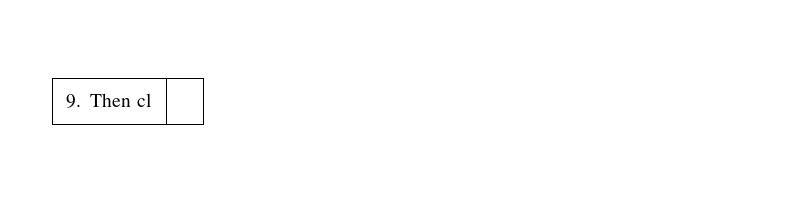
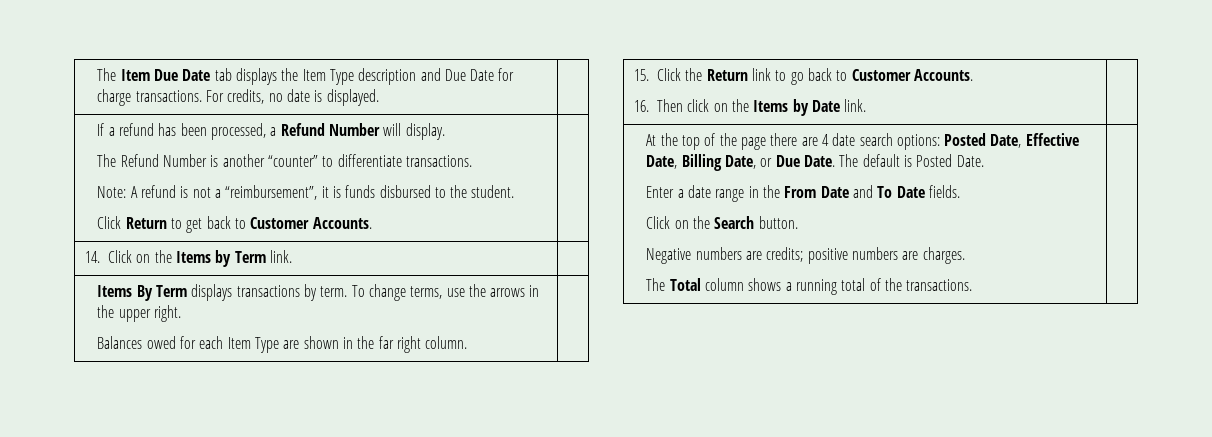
[65,93,151,108] 9. Then cl -> [97,68,515,85] [97,89,379,106] [97,123,445,140] [97,154,472,167] [97,185,515,200] [97,216,372,233] [85,250,293,267] [97,284,540,301] [97,305,181,322] [97,336,468,353] [634,68,974,85] [634,99,867,116] [646,133,1079,150] [646,154,984,171] [646,185,960,202] [646,216,798,229] [646,247,965,264] [646,278,973,295] The Item Due Date tab displays the Item Type description and Due Date for charge transactions. For credits, no date is displayed. | // If a refund has been processed, a Refund Number will display. // The Refund Number is another “counter” to differentiate transactions. // Note: A refund is not a “reimbursement”, it is funds disbursed to the student. // Click Return to get back to Customer Accounts. | // 14. Click on the Items by Term link. | // Items By Term displays transactions by term. To change terms, use the arrows in the upper right. // Balances owed for each Item Type are shown in the far right column. | // 15. Click the Return link to go back to Customer Accounts. // 16. Then click on the Items by Date link. | // At the top of the page there are 4 date search options: Posted Date, Effective Date, Billing Date, or Due Date. The default is Posted Date. // Enter a date range in the From Date and To Date fields. // Click on the Search button. // Negative numbers are credits; positive numbers are charges. // The Total column shows a running total of the transactions.

